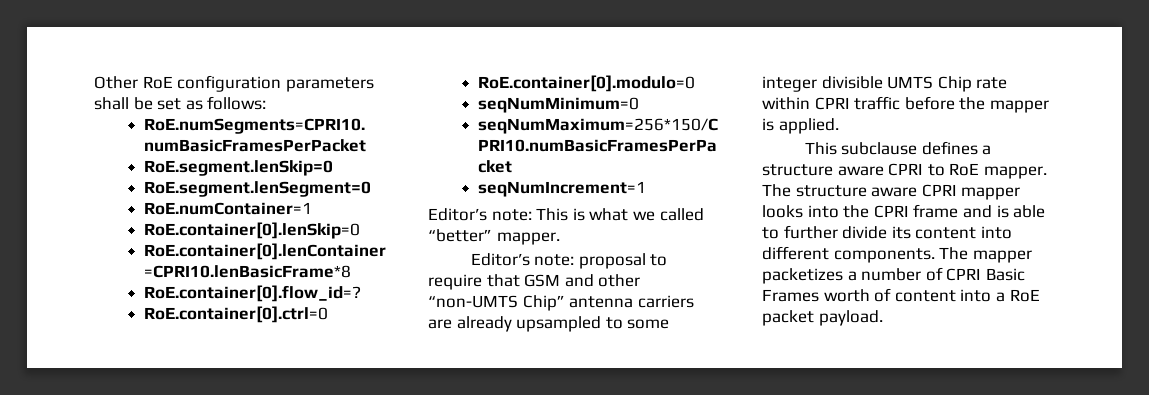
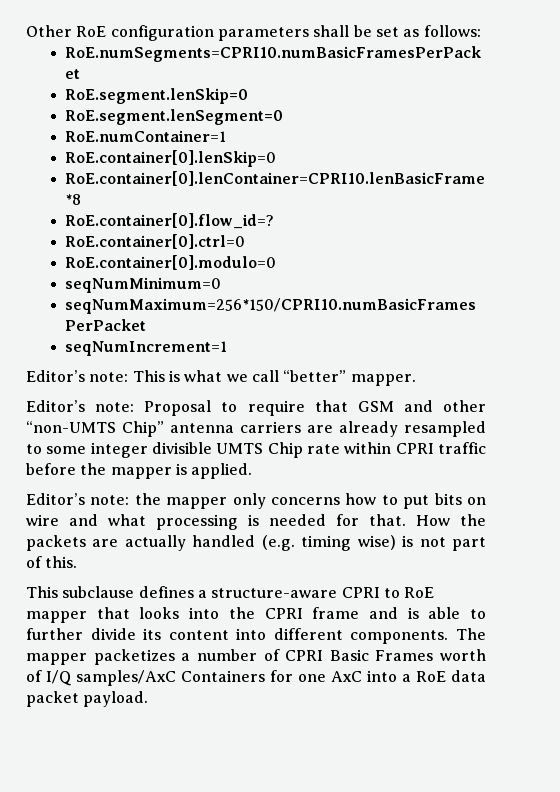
[659,208,704,221] called -> [251,370,279,382] call
[578,253,646,269] proposal -> [144,400,212,416] Proposal
[516,316,602,332] upsampled -> [404,421,486,437] resampled
(839, 126) none -> [26,493,486,509] [26,514,486,530] [26,535,487,551] [26,556,78,568] // Editor’s note: the mapper only concerns how to put bits on wire and what processing is needed for that. How the packets are actually handled (e.g. timing wise) is not part of this.
[762,164,884,176] structure aware -> [211,588,338,598] structure-aware
[983,166,1047,179] [762,184,1021,200] mapper. The structure aware CPRI mapper -> [26,607,130,623] mapper that
[894,290,956,302] content -> [46,670,362,686] I/Q samples/AxC Containers for one AxC
(1040, 295) none -> [451,670,486,682] data

